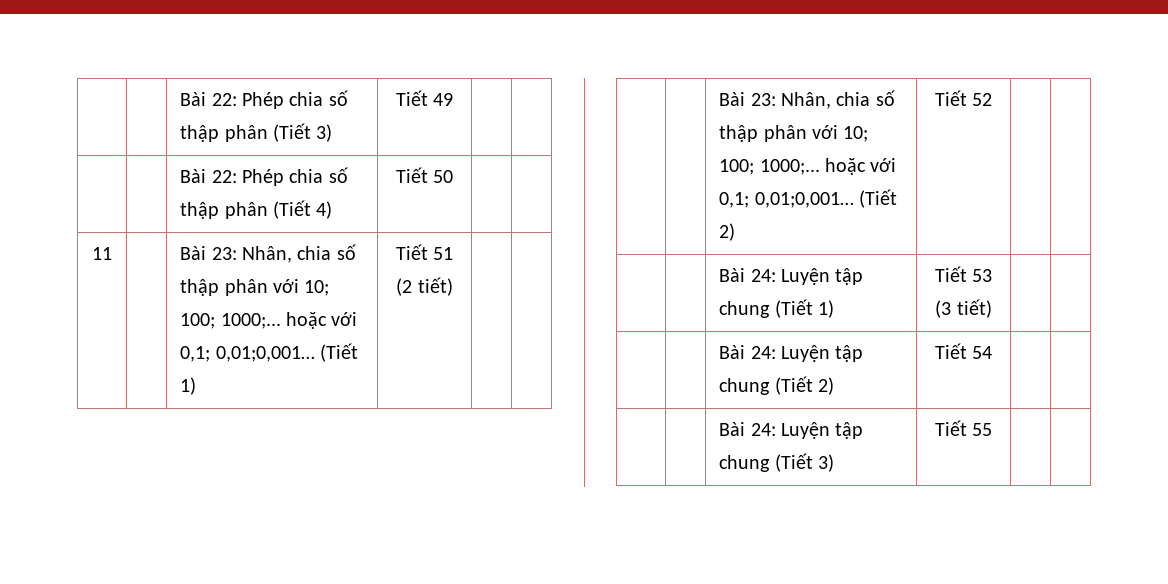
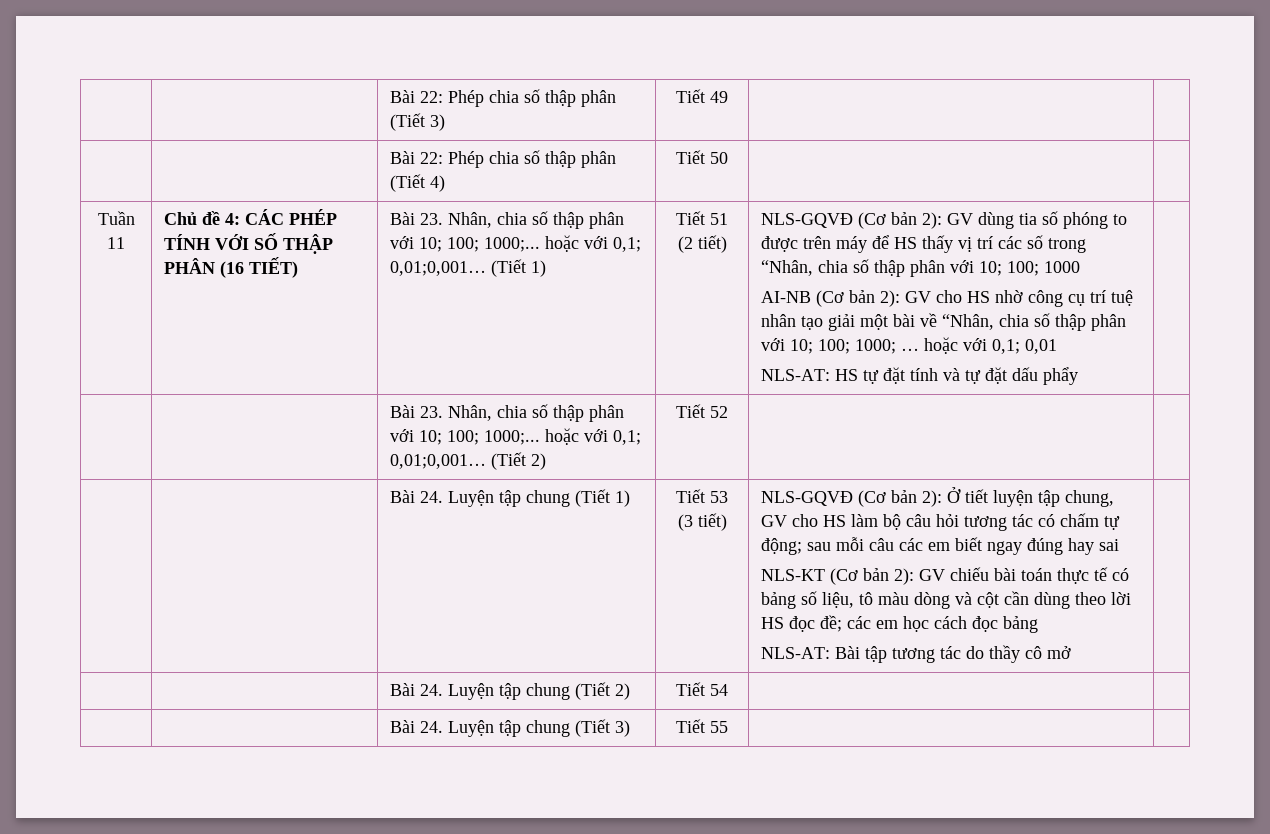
(454, 176) none -> [97,211,135,225] Tuần
[180,246,237,260] | Bài 23: -> [163,209,337,225] [163,233,333,254] [163,257,298,278] [389,212,443,225] Chủ đề 4: CÁC PHÉP TÍNH VỚI SỐ THẬP PHÂN (16 TIẾT) | Bài 23.
[719,92,776,106] | // | | Bài 23: -> [760,211,1127,229] [760,235,1086,253] [760,259,1080,277] [760,290,1133,307] [760,313,1126,331] [760,337,1057,354] [760,367,1078,385] [389,405,443,418] NLS-GQVĐ (Cơ bản 2): GV dùng tia số phóng to được trên máy để HS thấy vị trí các số trong “Nhân, chia số thập phân với 10; 100; 1000 // AI-NB (Cơ bản 2): GV cho HS nhờ công cụ trí tuệ nhân tạo giải một bài về “Nhân, chia số thập phân với 10; 100; 1000; … hoặc với 0,1; 0,01 // NLS-AT: HS tự đặt tính và tự đặt dấu phẩy | // | | Bài 23.
[750,269,776,282] 24: -> [419,491,443,503] 24.
[719,345,776,359] | // | | Bài 24: -> [760,487,1114,507] [760,513,1120,531] [760,537,1119,555] [760,567,1129,585] [760,591,1131,609] [760,615,1038,633] [760,645,1071,663] [389,683,443,696] NLS-GQVĐ (Cơ bản 2): Ở tiết luyện tập chung, GV cho HS làm bộ câu hỏi tương tác có chấm tự động; sau mỗi câu các em biết ngay đúng hay sai // NLS-KT (Cơ bản 2): GV chiếu bài toán thực tế có bảng số liệu, tô màu dòng và cột cần dùng theo lời HS đọc đề; các em học cách đọc bảng // NLS-AT: Bài tập tương tác do thầy cô mở | // | | Bài 24.
[750,423,776,436] 24: -> [419,721,443,733] 24.

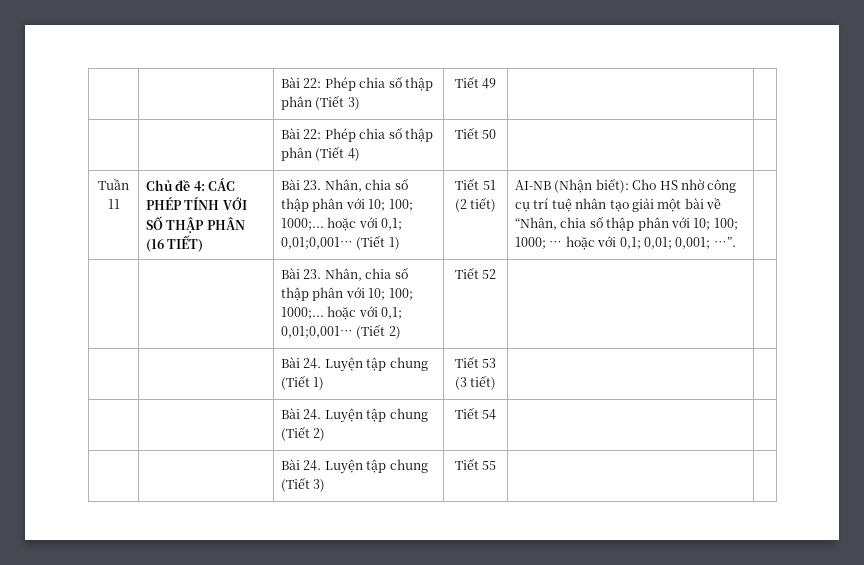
[760,211,1127,229] [760,235,1086,253] [760,259,1080,277] [760,290,962,307] NLS-GQVĐ (Cơ bản 2): GV dùng tia số phóng to được trên máy để HS thấy vị trí các số trong “Nhân, chia số thập phân với 10; 100; 1000 // AI-NB (Cơ bản 2): GV cho -> [515,178,657,193] AI-NB (Nhận biết): Cho
[1024,339,1057,354] [760,367,1078,385] 0,01 // NLS-AT: HS tự đặt tính và tự đặt dấu phẩy -> [643,237,736,249] 0,01; 0,001; …”.
[760,487,1114,507] [760,513,1120,531] [760,537,1119,555] [760,567,1129,585] [760,591,1131,609] [760,615,1038,633] [760,645,1071,663] NLS-GQVĐ (Cơ bản 2): Ở tiết luyện tập chung, GV cho HS làm bộ câu hỏi tương tác có chấm tự động; sau mỗi câu các em biết ngay đúng hay sai // NLS-KT (Cơ bản 2): GV chiếu bài toán thực tế có bảng số liệu, tô màu dòng và cột cần dùng theo lời HS đọc đề; các em học cách đọc bảng // NLS-AT: Bài tập tương tác do thầy cô mở -> (497, 382) none

